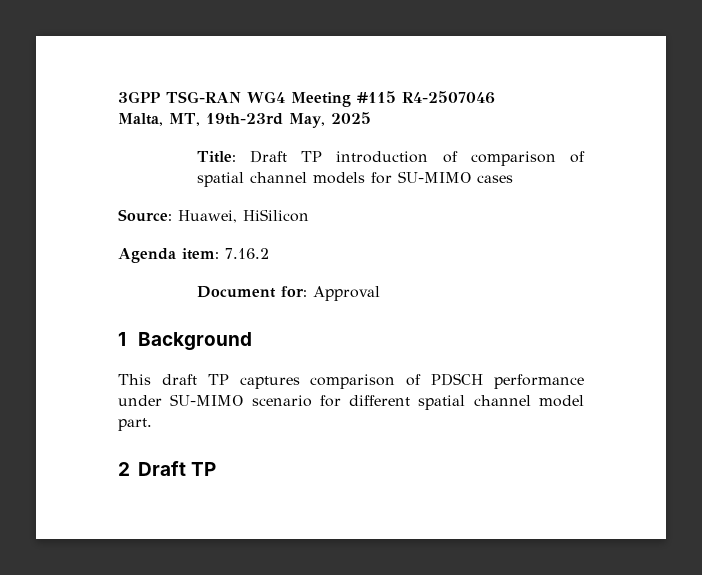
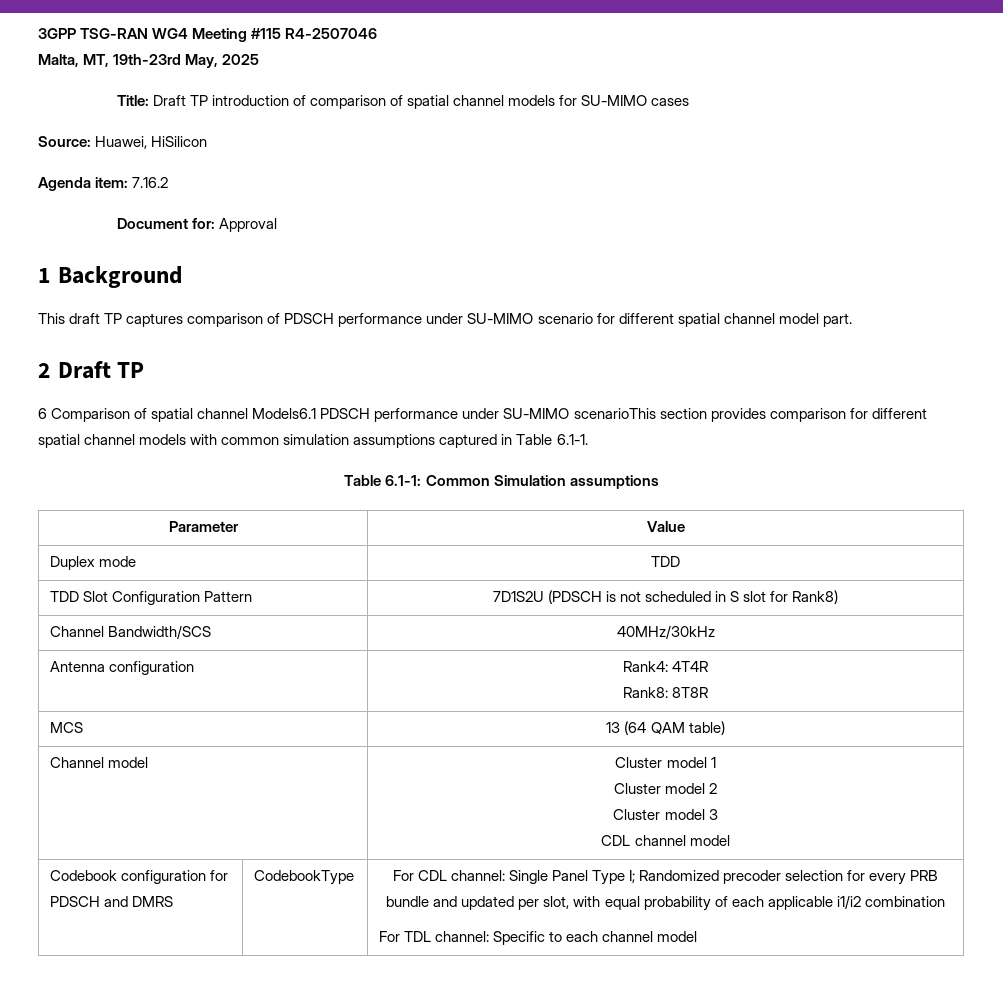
(217, 469) none -> [38,408,927,422] [38,434,588,448] [344,475,659,489] [168,521,239,532] [646,521,685,532] [49,556,136,570] [651,556,680,567] [49,591,252,605] [492,590,839,604] [49,625,211,639] [616,625,715,639] [49,661,194,675] [622,661,709,672] [622,687,709,698] [49,722,83,733] [606,721,725,735] [49,757,148,768] [615,757,716,768] [613,783,718,794] [613,809,718,820] [601,835,730,846] [49,870,228,884] [49,896,173,907] [253,870,354,885] [392,870,939,885] [386,895,945,911] [378,931,698,945] // 6 Comparison of spatial channel Models6.1 PDSCH performance under SU-MIMO scenarioThis section provides comparison for different spatial channel models with common simulation assumptions captured in Table 6.1-1. // Table 6.1-1: Common Simulation assumptions // Parameter | Value // Duplex mode | TDD // TDD Slot Configuration Pattern | 7D1S2U (PDSCH is not scheduled in S slot for Rank8) // Channel Bandwidth/SCS | 40MHz/30kHz // Antenna configuration | Rank4: 4T4R // Rank8: 8T8R // MCS | 13 (64 QAM table) // Channel model | Cluster model 1 // Cluster model 2 // Cluster model 3 // CDL channel model // Codebook configuration for PDSCH and DMRS | CodebookType | For CDL channel: Single Panel Type I; Randomized precoder selection for every PRB bundle and updated per slot, with equal probability of each applicable i1/i2 combination // For TDL channel: Specific to each channel model

